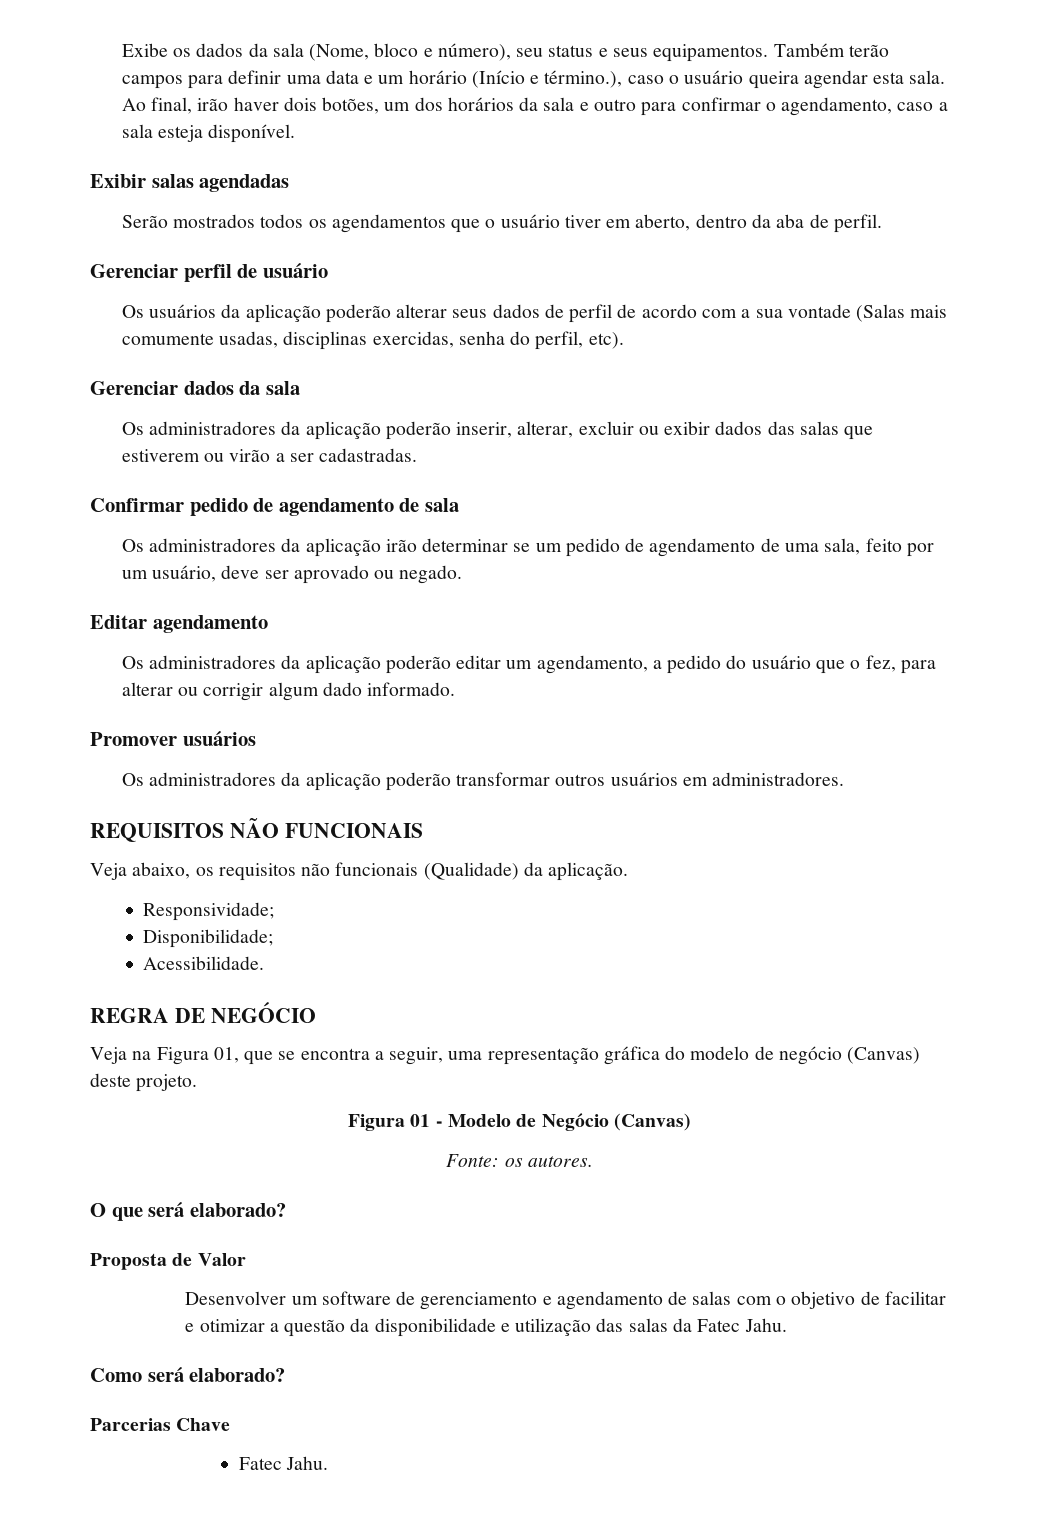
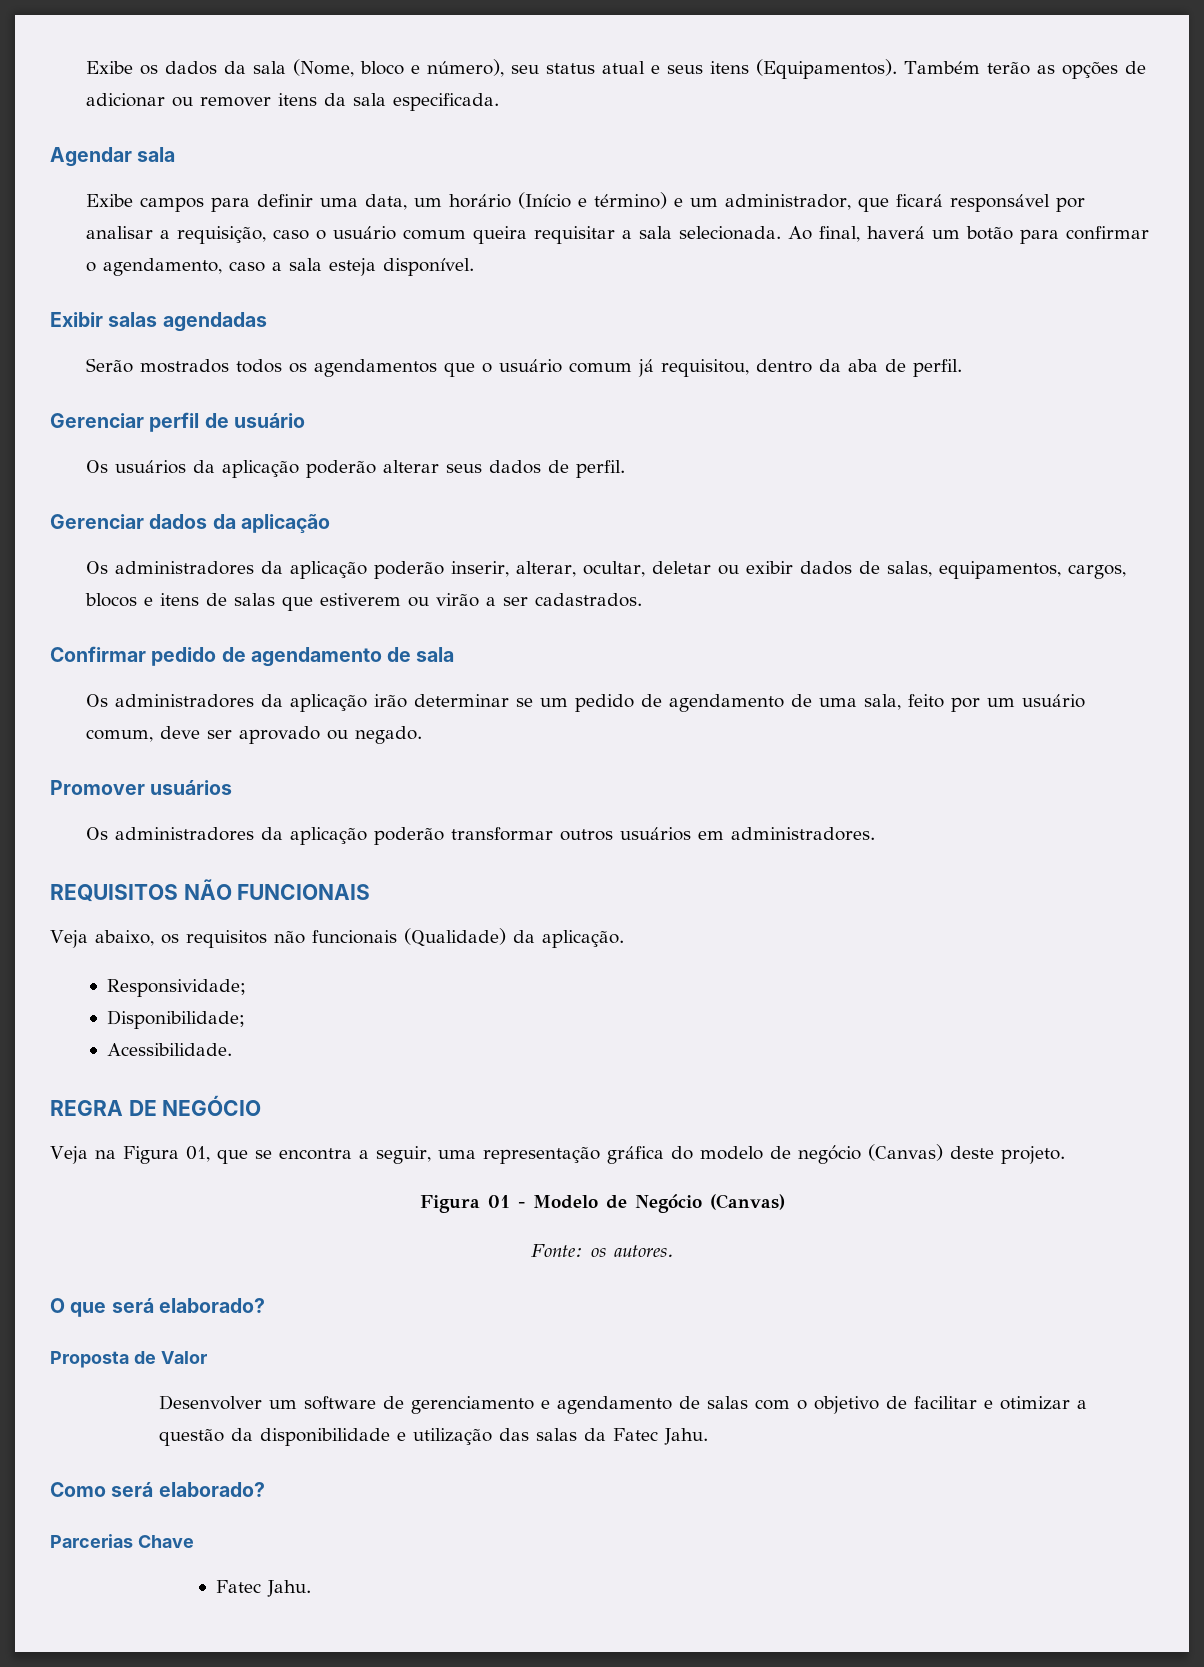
(594, 51) none -> [602,61,646,74] atual
[653,43,889,62] equipamentos. Também terão -> [710,59,1147,79] [86,93,500,111] [50,147,176,167] [86,194,134,207] itens (Equipamentos). Também terão as opções de adicionar ou remover itens da sala especificada. // Agendar sala // Exibe
[325,70,374,84] data e -> [365,194,408,210] data,
[544,70,946,89] [121,97,636,114] término.), caso o usuário queira agendar esta sala. Ao final, irão haver dois botões, um dos horários da sala e outro -> [594,192,1086,212] [86,226,1014,244] término) e um administrador, que ficará responsável por analisar a requisição, caso o usuário comum queira requisitar a sala selecionada. Ao final, haverá um botão
[564,214,691,231] tiver em aberto, -> [569,359,750,377] comum já requisitou,
[569,304,948,323] [121,331,624,350] perfil de acordo com a sua vontade (Salas mais comumente usadas, disciplinas exercidas, senha do perfil, etc). -> [576,460,626,478] perfil.
[265,381,300,395] sala -> [240,514,330,533] aplicação
[578,421,634,435] excluir -> [583,561,712,577] ocultar, deletar
[767,421,795,435] das -> [859,561,1127,579] [85,593,228,607] de salas, equipamentos, cargos, blocos e itens de
[319,448,418,462] cadastradas. -> [535,593,643,607] cadastrados.
[152,565,217,582] usuário, -> [1022,694,1086,708] [86,729,154,742] usuário comum,
[90,615,268,633] [121,655,936,674] [121,682,456,701] // Editar agendamento // Os administradores da aplicação poderão editar um agendamento, a pedido do usuário que o fez, para alterar ou corrigir algum dado informado. -> (423, 735) none

